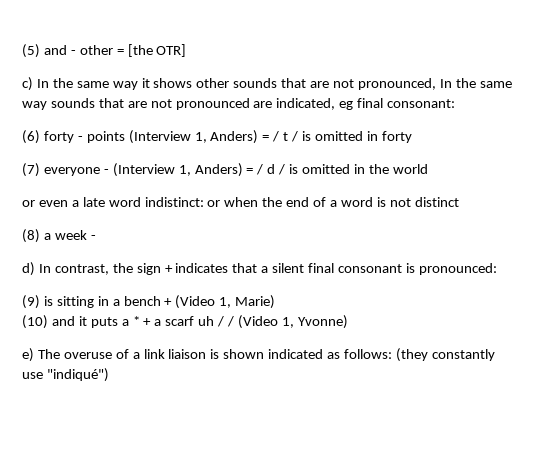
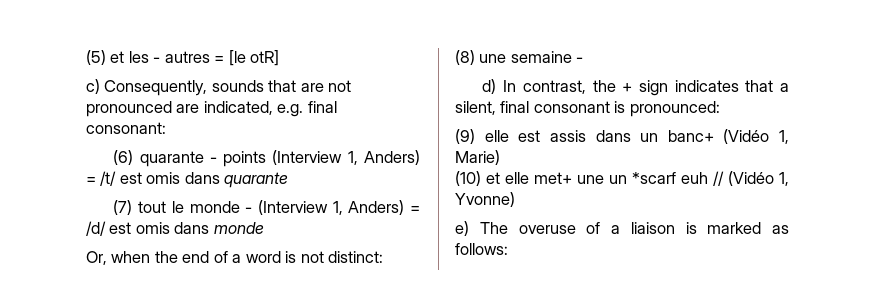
[43,44,187,57] [22,77,512,91] [22,101,47,110] and - other = [the OTR] // c) In the same way it shows other sounds that are not pronounced, In the same way -> [110,50,280,66] [86,79,208,96] et les - autres = [le otR] // c) Consequently,
[339,101,354,110] eg -> [277,104,304,117] e.g.
[43,131,74,143] forty -> [139,151,204,167] quarante
[272,131,412,143] [22,163,100,177] / t / is omitted in forty // (7) everyone -> [100,171,289,188] [113,200,240,215] /t/ est omis dans quarante // (7) tout le monde
[256,164,428,175] [22,197,221,207] / d / is omitted in the world // or even a late word indistinct: or -> [86,221,264,236] [86,251,107,265] /d/ est omis dans monde // Or,
[414,197,459,207] distinct -> [328,251,384,263] distinct:
[43,230,87,240] a week -> [479,51,572,63] une semaine
[136,263,173,275] sign + -> [622,80,668,96] + sign
[272,263,305,273] silent -> [455,101,496,115] silent,
[43,295,276,309] [22,315,278,329] is sitting in a bench + (Video 1, Marie) // (10) and it puts a * + a scarf uh / / (Video -> [484,129,789,144] [455,150,500,165] [455,171,774,186] elle est assis dans un banc+ (Vidéo 1, Marie) // (10) et elle met+ une un *scarf euh // (Vidéo
[143,349,165,359] link -> (620, 229) none
[223,348,495,362] [22,368,109,382] shown indicated as follows: (they constantly use "indiqué") -> [707,222,789,234] [455,243,508,255] marked as follows:

